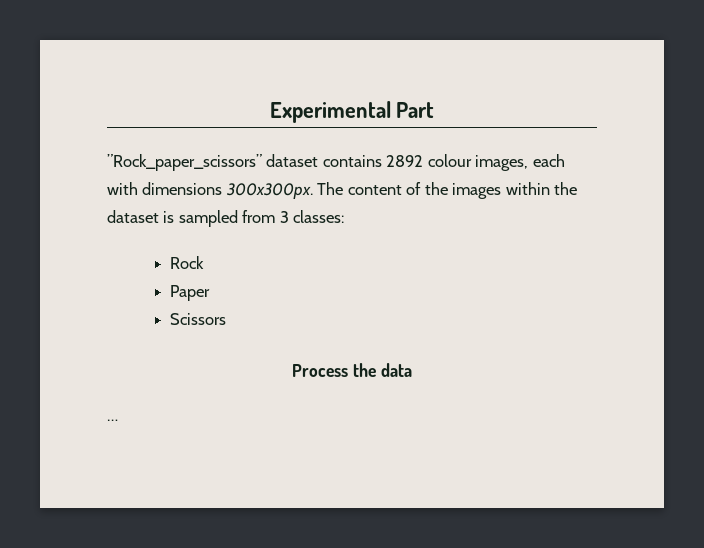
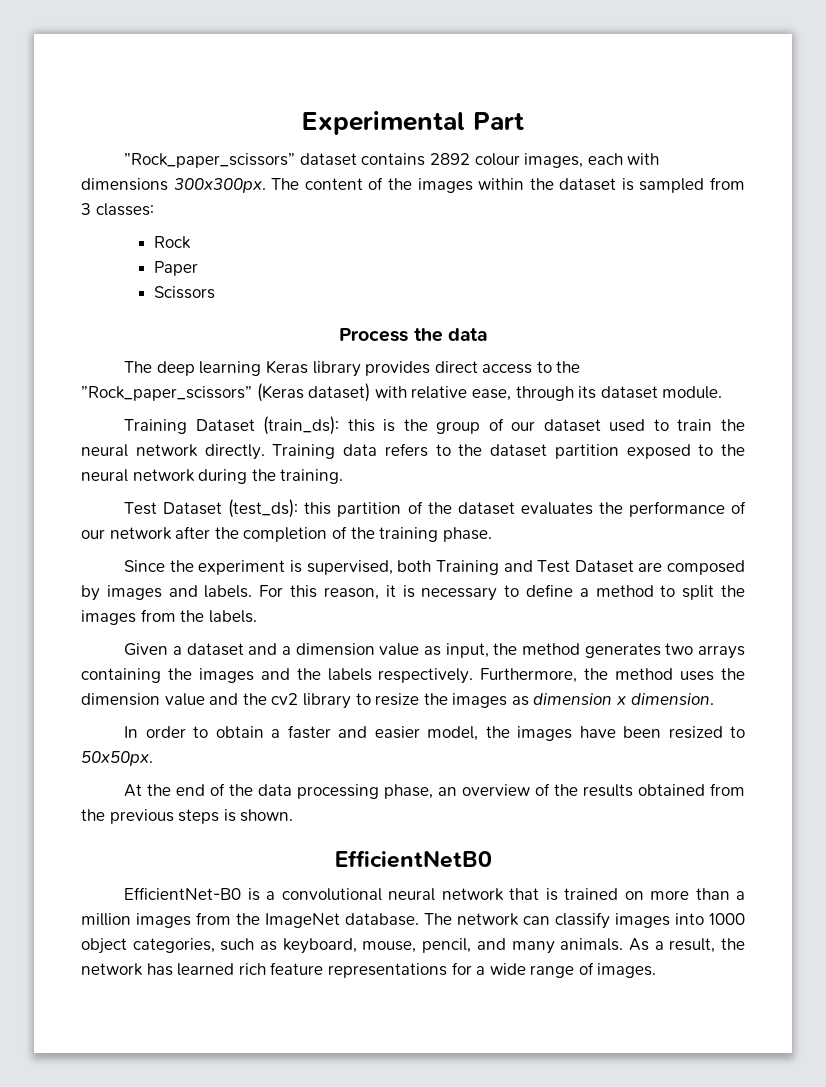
[107,419,118,421] … -> [124,360,581,377] [81,383,723,402] [124,416,745,435] [81,443,745,460] [81,469,344,484] [124,499,746,518] [81,526,492,542] [124,560,745,575] [81,584,745,601] [81,609,257,625] [124,643,745,659] [81,668,745,684] [81,693,714,709] [124,725,745,741] [81,751,153,766] [124,783,746,799] [81,809,294,824] [334,850,492,868] [124,887,745,901] [81,912,745,929] [81,938,745,954] [81,962,657,978] The deep learning Keras library provides direct access to the ”Rock_paper_scissors” (Keras dataset) with relative ease, through its dataset module. // Training Dataset (train_ds): this is the group of our dataset used to train the neural network directly. Training data refers to the dataset partition exposed to the neural network during the training. // Test Dataset (test_ds): this partition of the dataset evaluates the performance of our network after the completion of the training phase. // Since the experiment is supervised, both Training and Test Dataset are composed by images and labels. For this reason, it is necessary to define a method to split the images from the labels. // Given a dataset and a dimension value as input, the method generates two arrays containing the images and the labels respectively. Furthermore, the method uses the dimension value and the cv2 library to resize the images as dimension x dimension. // In order to obtain a faster and easier model, the images have been resized to 50x50px. // At the end of the data processing phase, an overview of the results obtained from the previous steps is shown. // EfficientNetB0 // EfficientNet-B0 is a convolutional neural network that is trained on more than a million images from the ImageNet database. The network can classify images into 1000 object categories, such as keyboard, mouse, pencil, and many animals. As a result, the network has learned rich feature representations for a wide range of images.

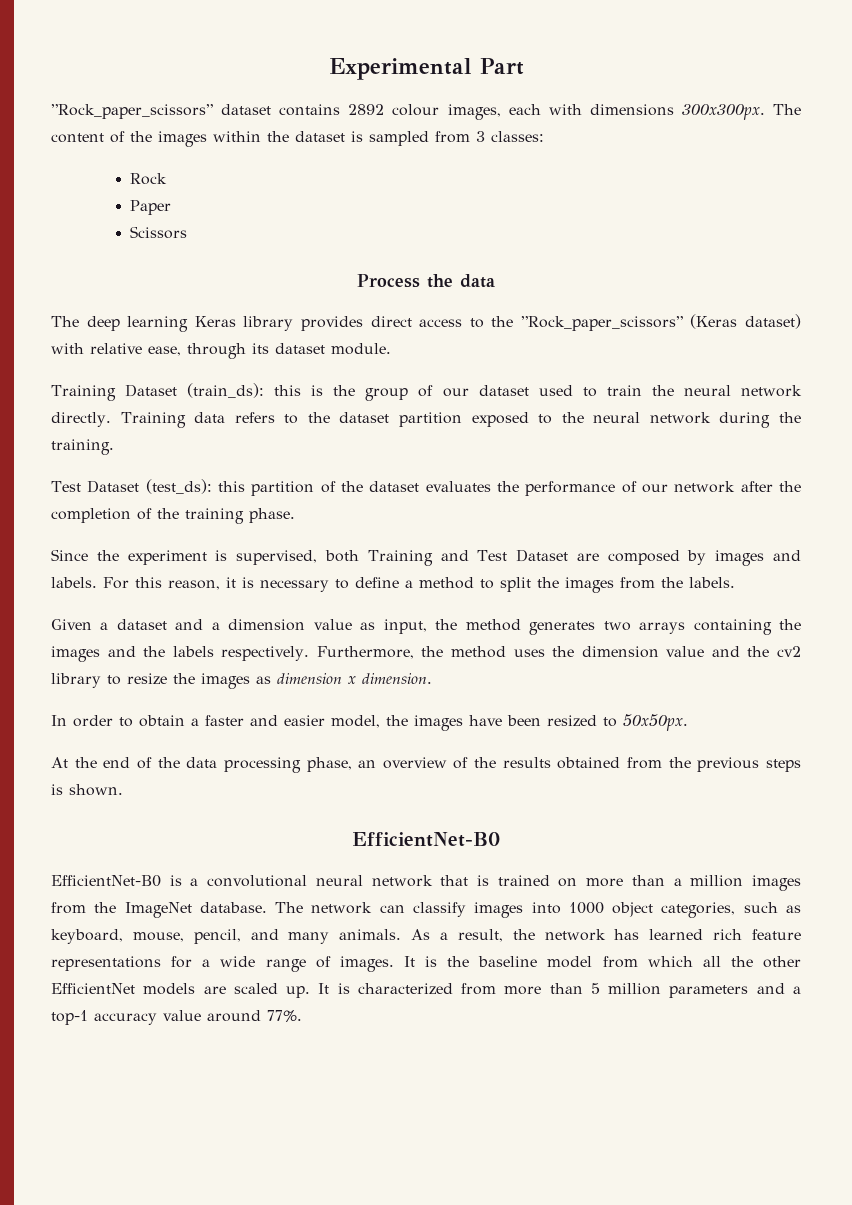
[334,850,492,868] EfficientNetB0 -> [352,832,500,847] EfficientNet-B0
(657, 970) none -> [403,956,801,968] [51,983,801,998] [51,1010,302,1025] It is the baseline model from which all the other EfficientNet models are scaled up. It is characterized from more than 5 million parameters and a top-1 accuracy value around 77%.

